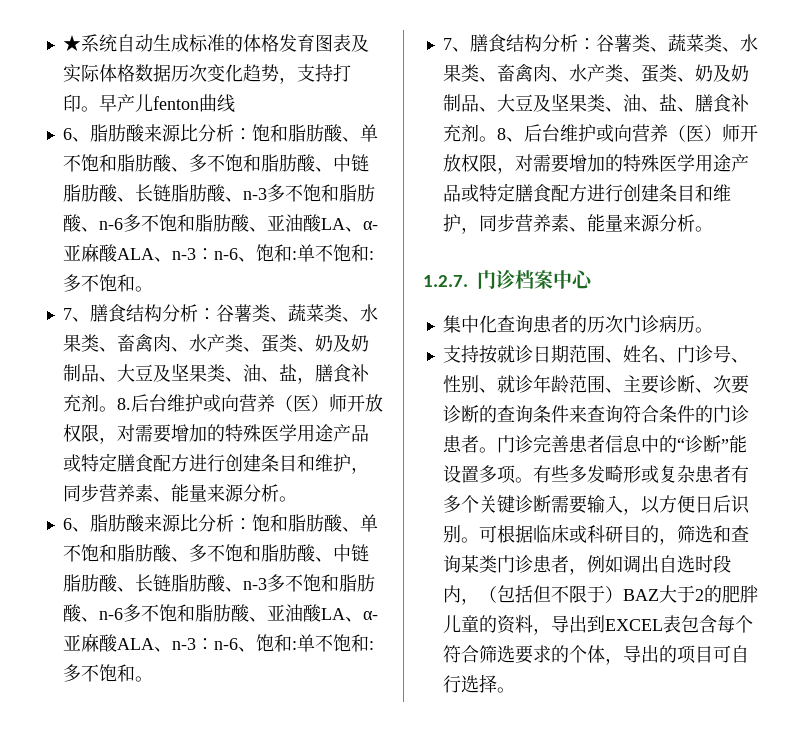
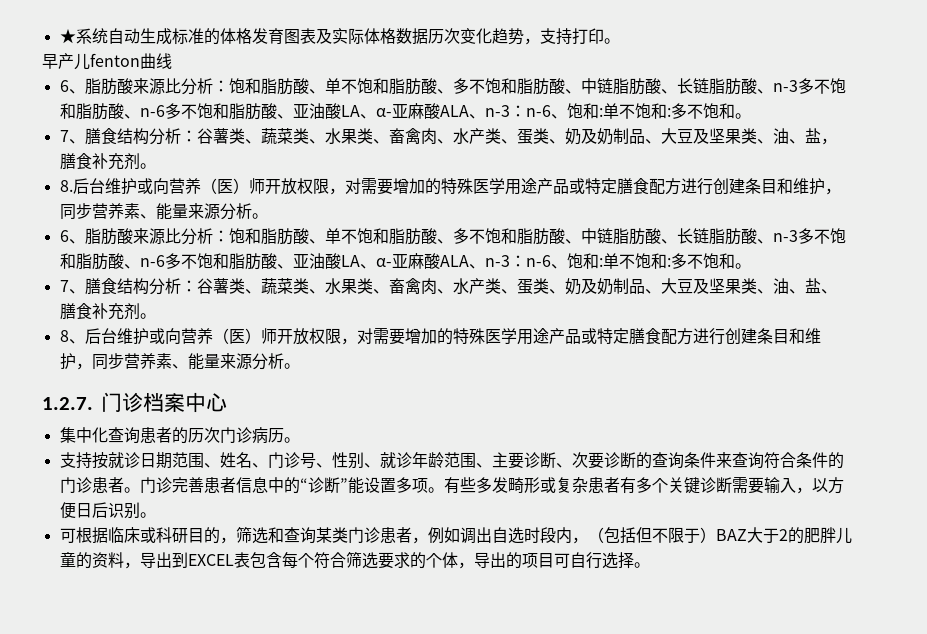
(99, 109) none -> (620, 41) //
(117, 409) none -> (156, 166) //
(497, 139) none -> (156, 316) //
(479, 540) none -> (156, 515) //

